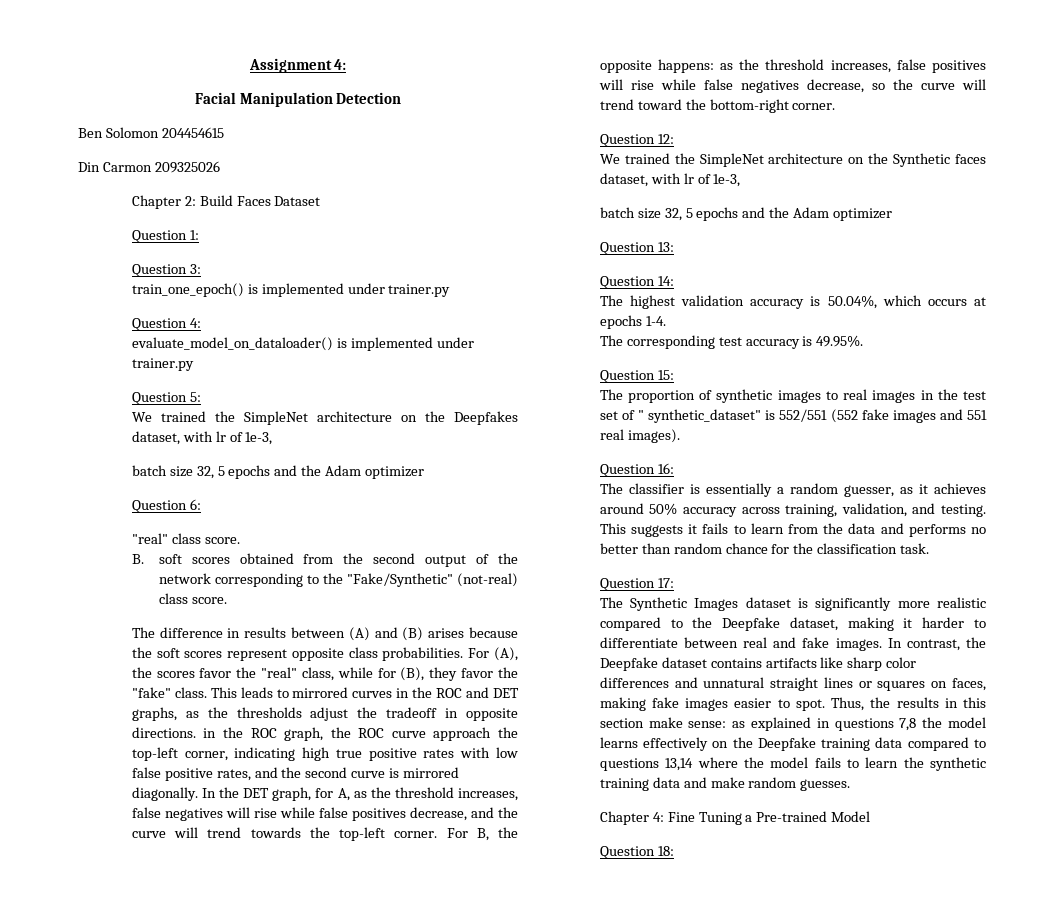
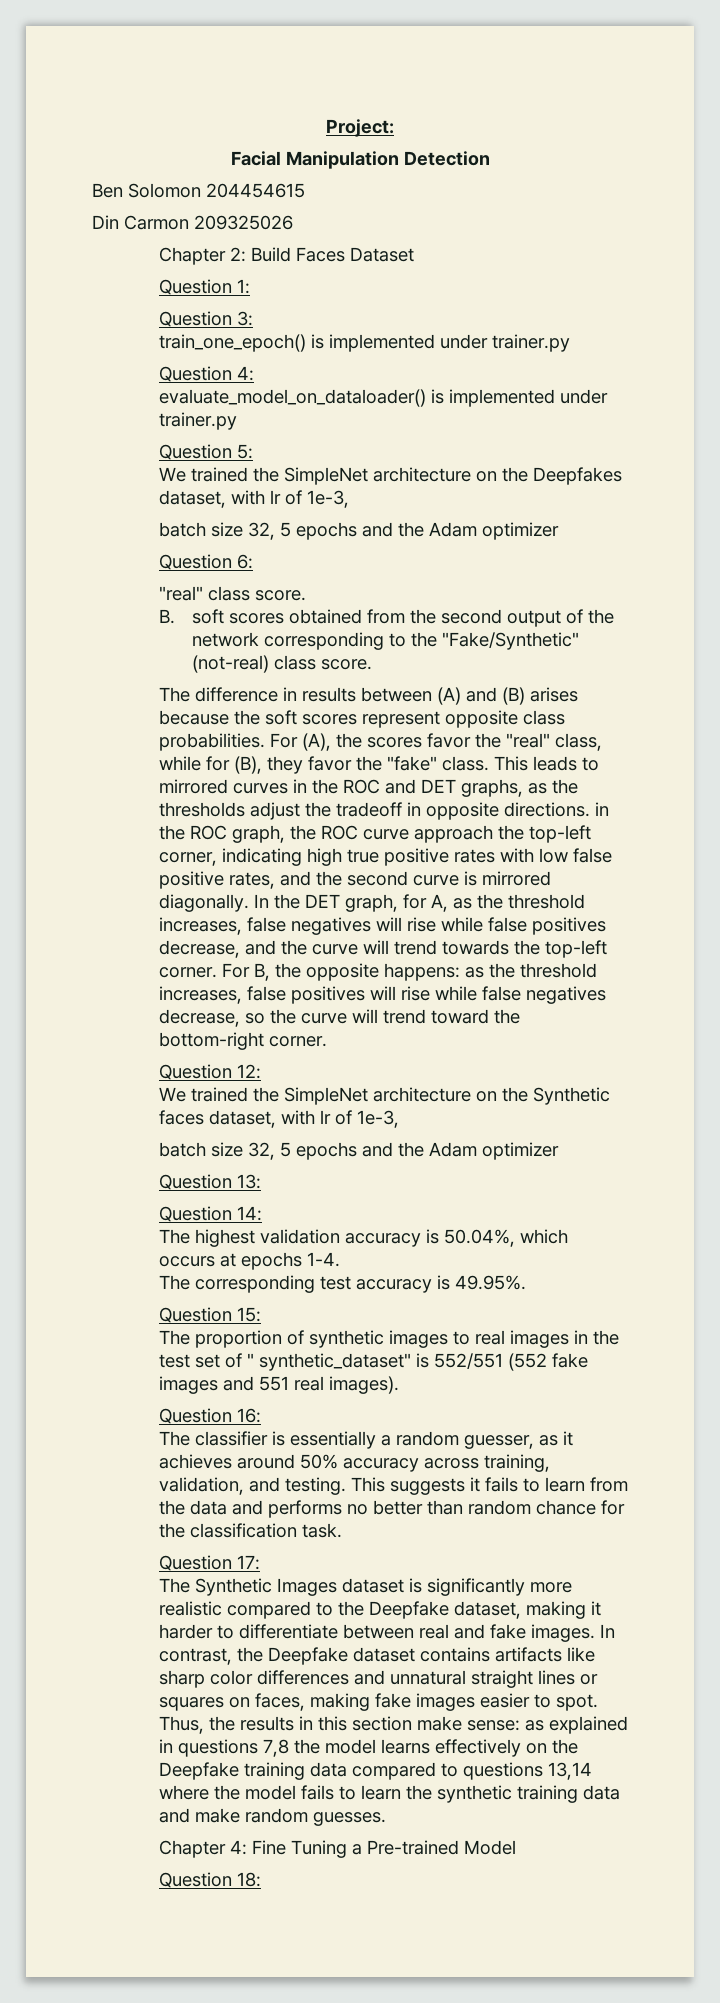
[248,58,347,73] Assignment 4: -> [326,119,394,137] Project:

